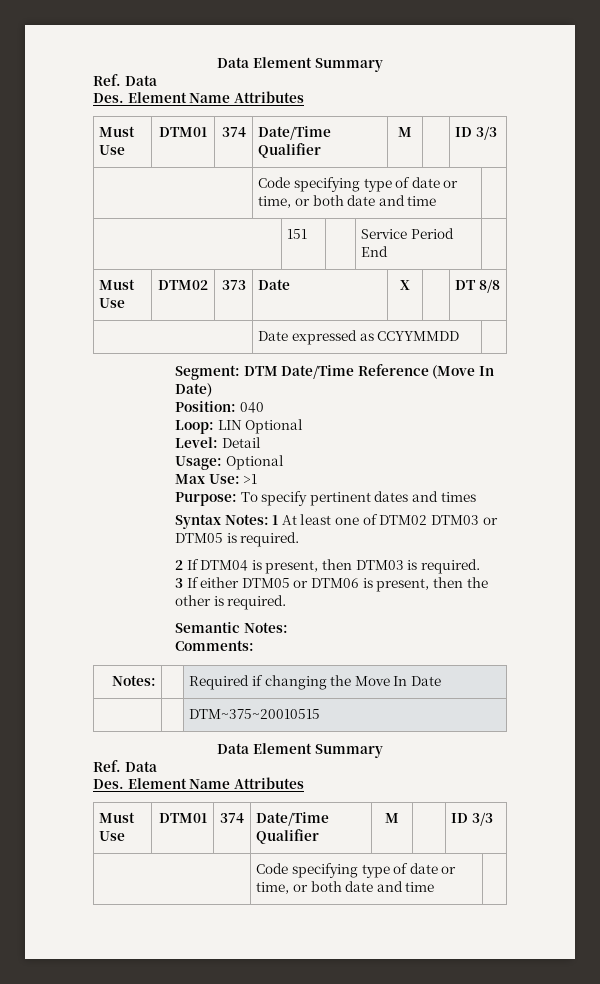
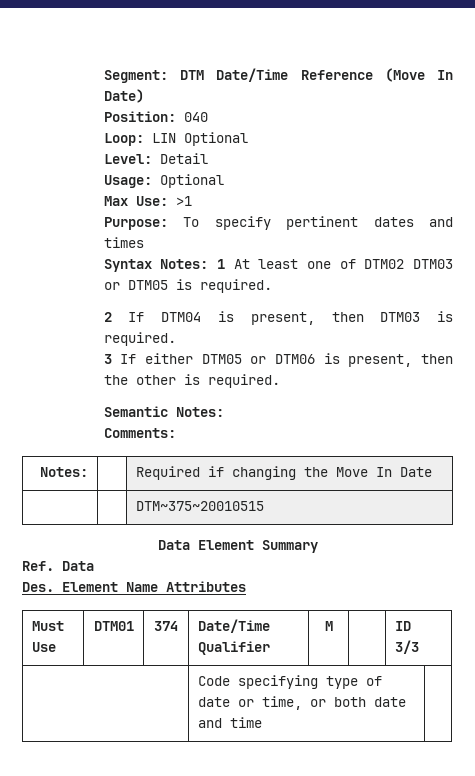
[217,57,383,72] [93,74,157,86] [93,91,304,103] [99,126,136,137] [99,145,126,155] [159,127,207,137] [221,127,246,137] [258,126,332,140] [258,143,322,158] [398,127,412,137] [455,126,497,140] [258,177,459,192] [258,195,437,208] [287,229,308,239] [361,228,454,239] [361,246,389,257] [99,279,136,290] [99,298,126,308] [158,280,208,290] [221,280,246,290] [258,279,291,290] [400,280,410,290] [455,279,500,293] [258,330,460,345] Data Element Summary // Ref. Data // Des. Element Name Attributes // Must Use | DTM01 | 374 | Date/Time Qualifier | M | | ID 3/3 // | Code specifying type of date or time, or both date and time | // | 151 | | Service Period End | // Must Use | DTM02 | 373 | Date | X | | DT 8/8 // | Date expressed as CCYYMMDD | // -> (103, 76) none

